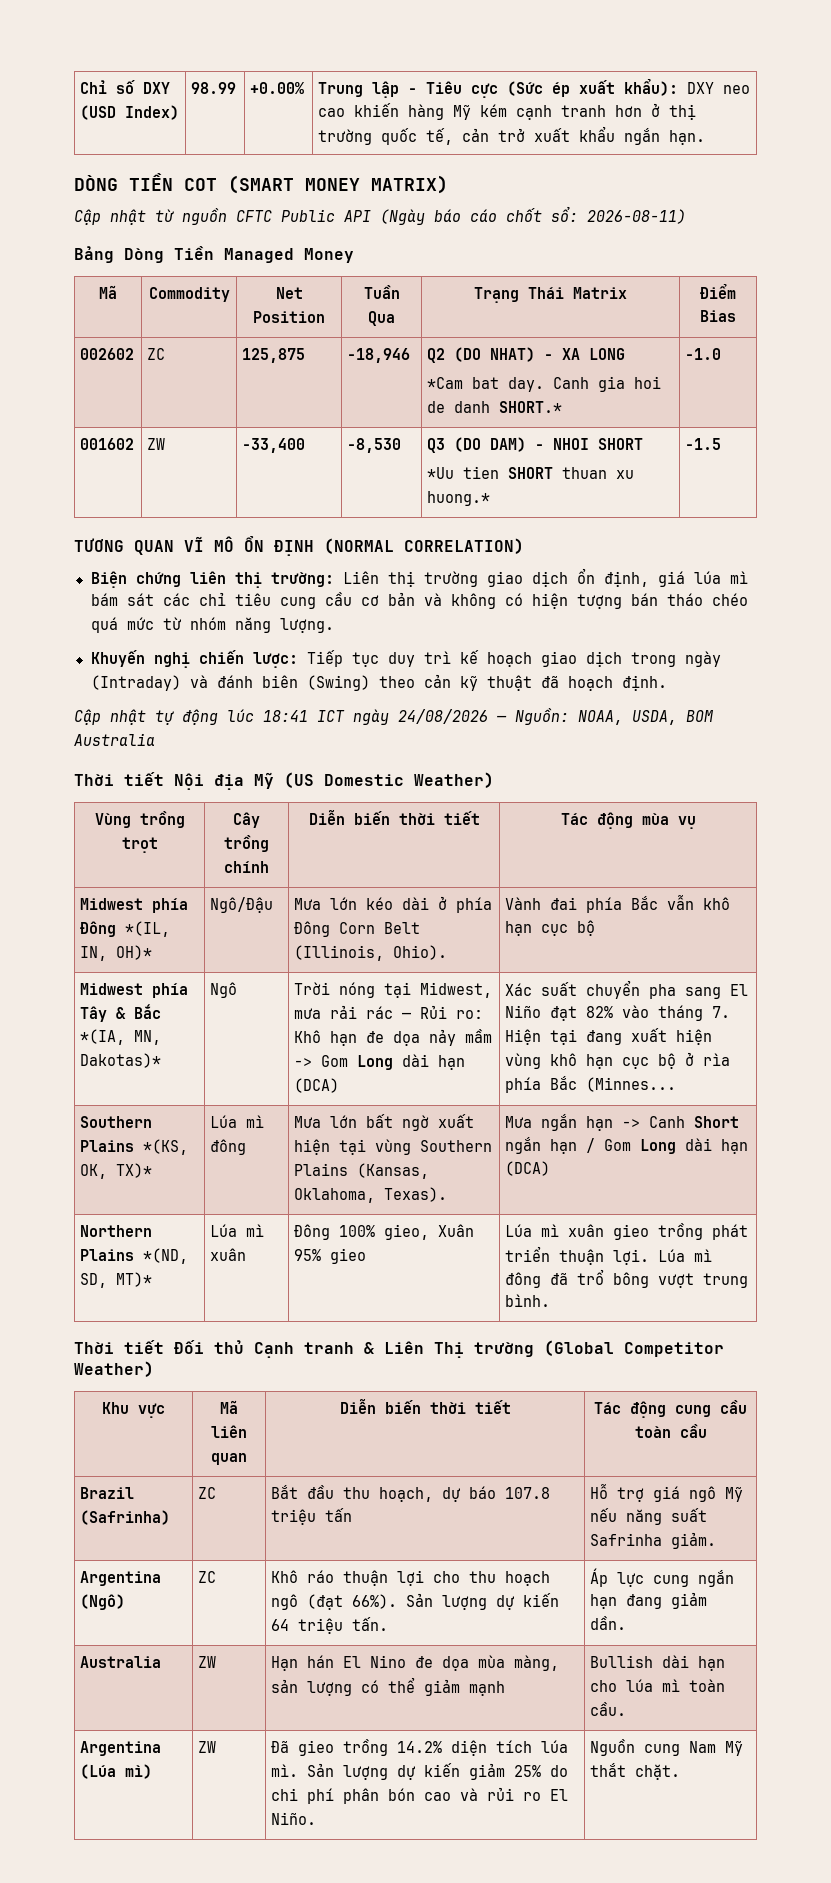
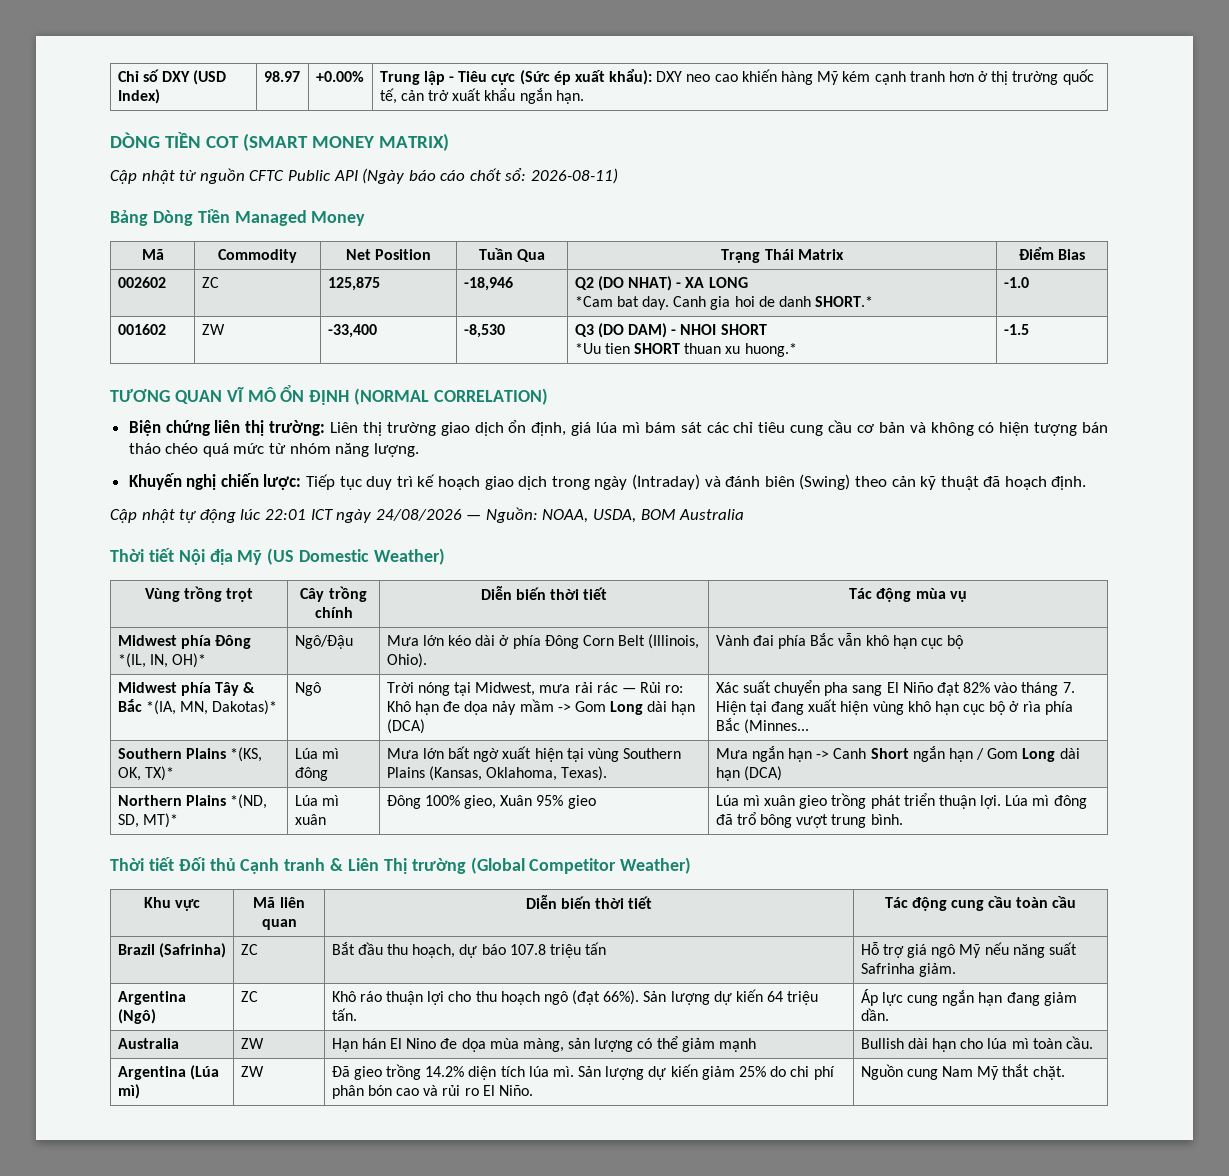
[191,82,237,94] 98.99 -> [263,71,300,82] 98.97
[263,710,308,722] 18:41 -> [264,509,306,520] 22:01

